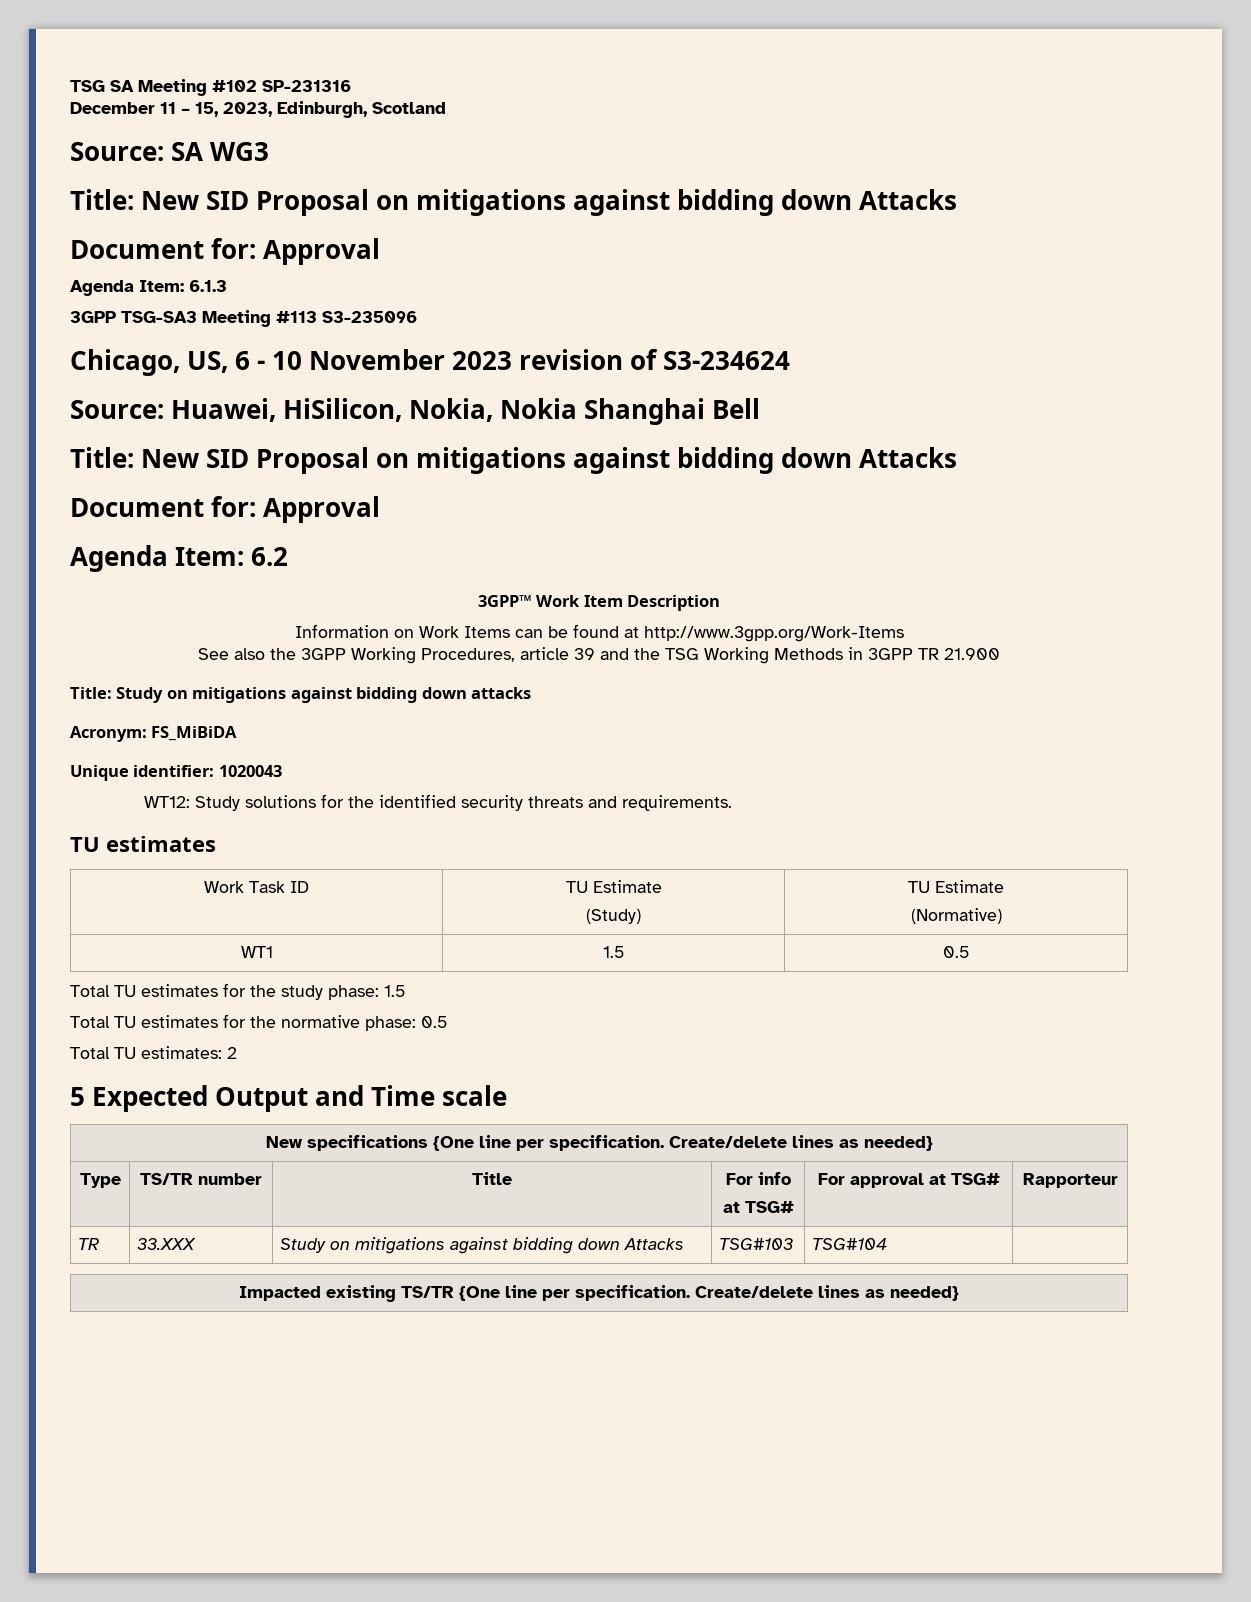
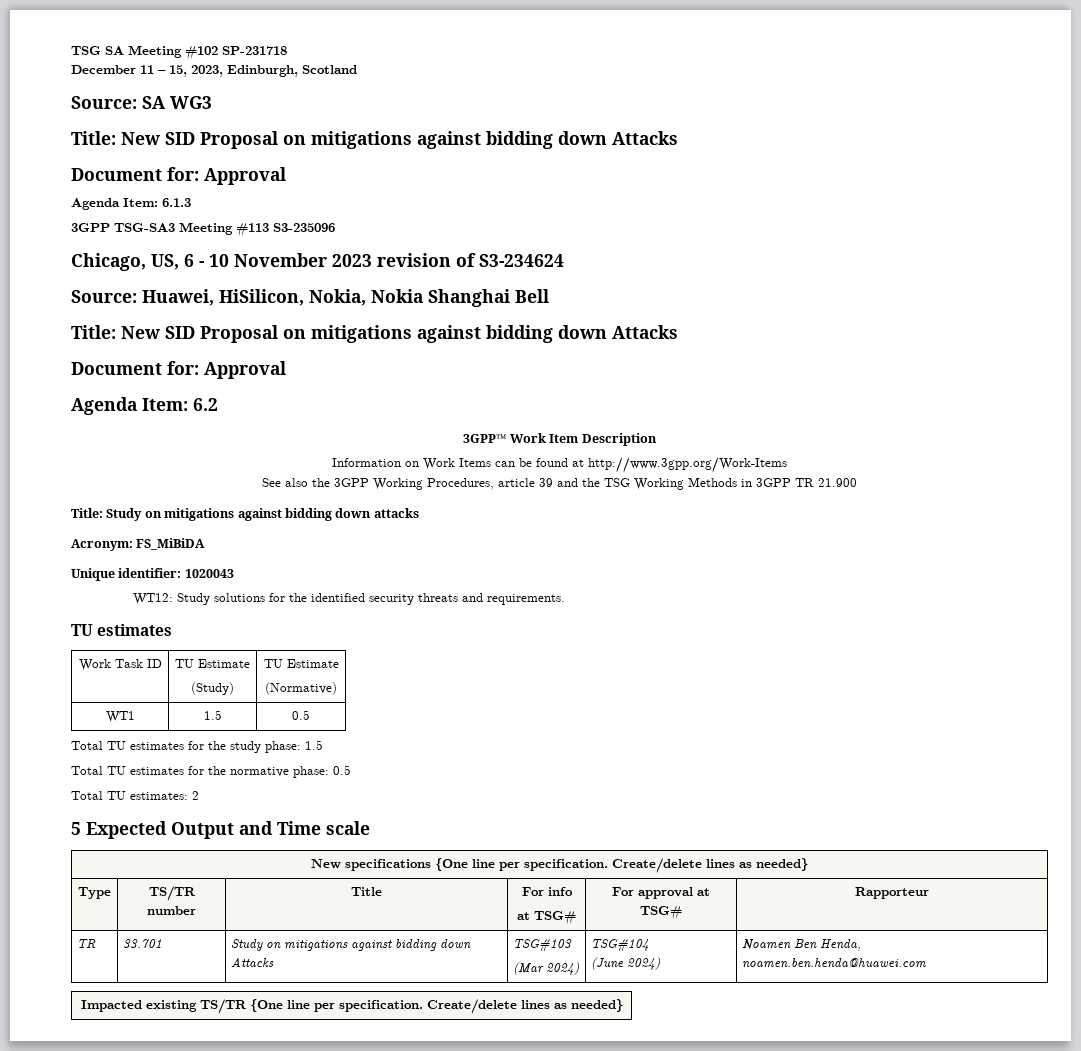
[262,80,351,92] SP-231316 -> [222,46,287,55] SP-231718
[136,1238,196,1250] 33.XXX -> [123,939,163,948] 33.701
(793, 1244) none -> [513,962,580,975] // (Mar 2024)
(887, 1244) | -> [591,957,661,970] [742,939,862,951] [742,958,927,968] // (June 2024) | Noamen Ben Henda, noamen.ben.henda@huawei.com

